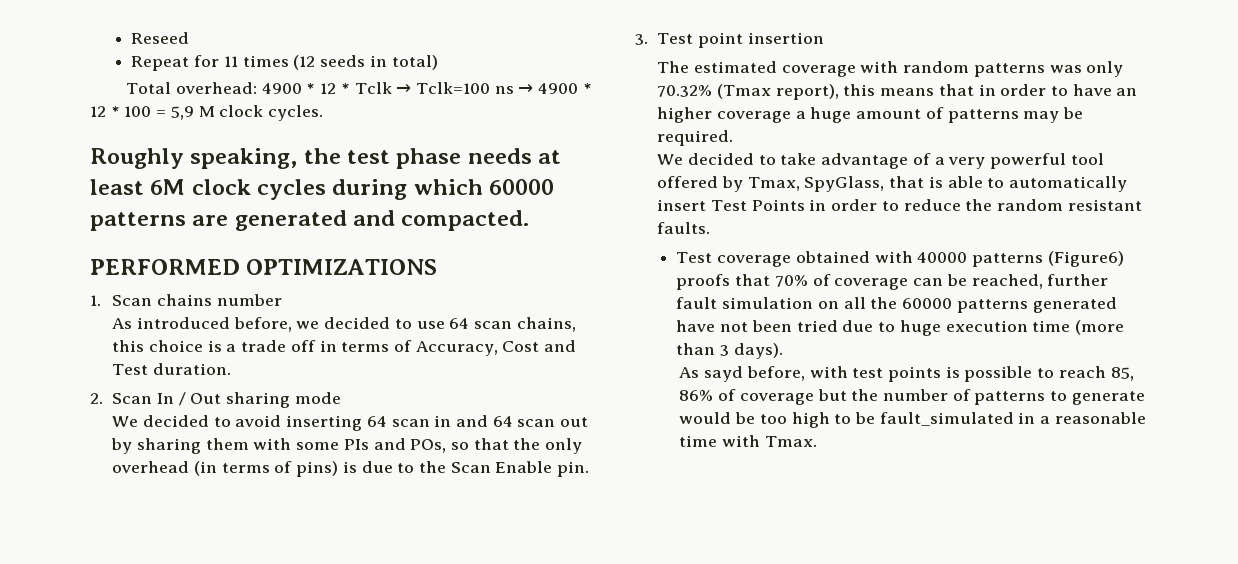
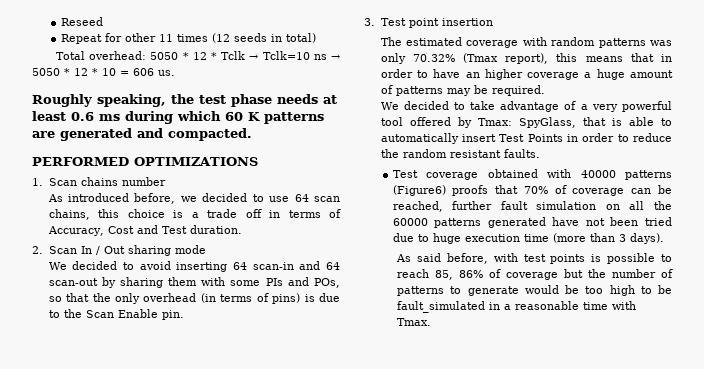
(220, 61) none -> [124,33,156,42] other
[261,83,302,94] 4900 -> [150,52,179,60] 5050
[415,82,490,94] Tclk=100 -> [262,51,310,60] Tclk=10
[538,83,592,94] [90,105,324,121] 4900 * 12 * 100 = 5,9 M clock cycles. -> [32,68,175,76] 5050 * 12 * 10 = 606 us.
[150,179,555,200] 6M clock cycles during which 60000 -> [71,111,260,124] 0.6 ms during which 60 K
[391,415,589,427] scan in and 64 scan out -> [252,261,340,270] [48,278,98,286] scan-in and 64 scan-out
[747,177,800,191] Tmax, -> [477,118,512,126] Tmax:
[704,366,744,382] sayd -> [417,253,442,262] said

